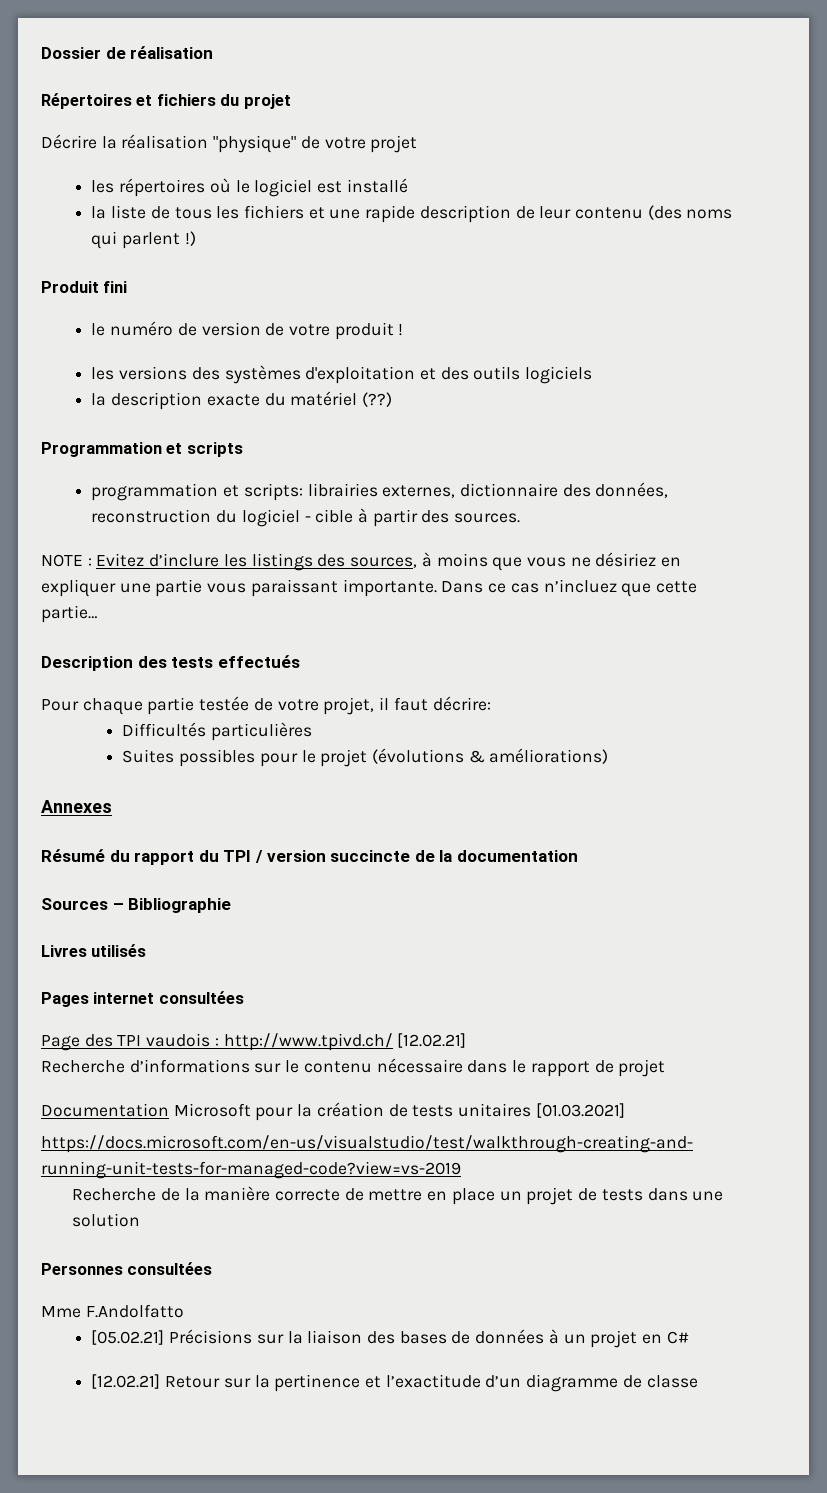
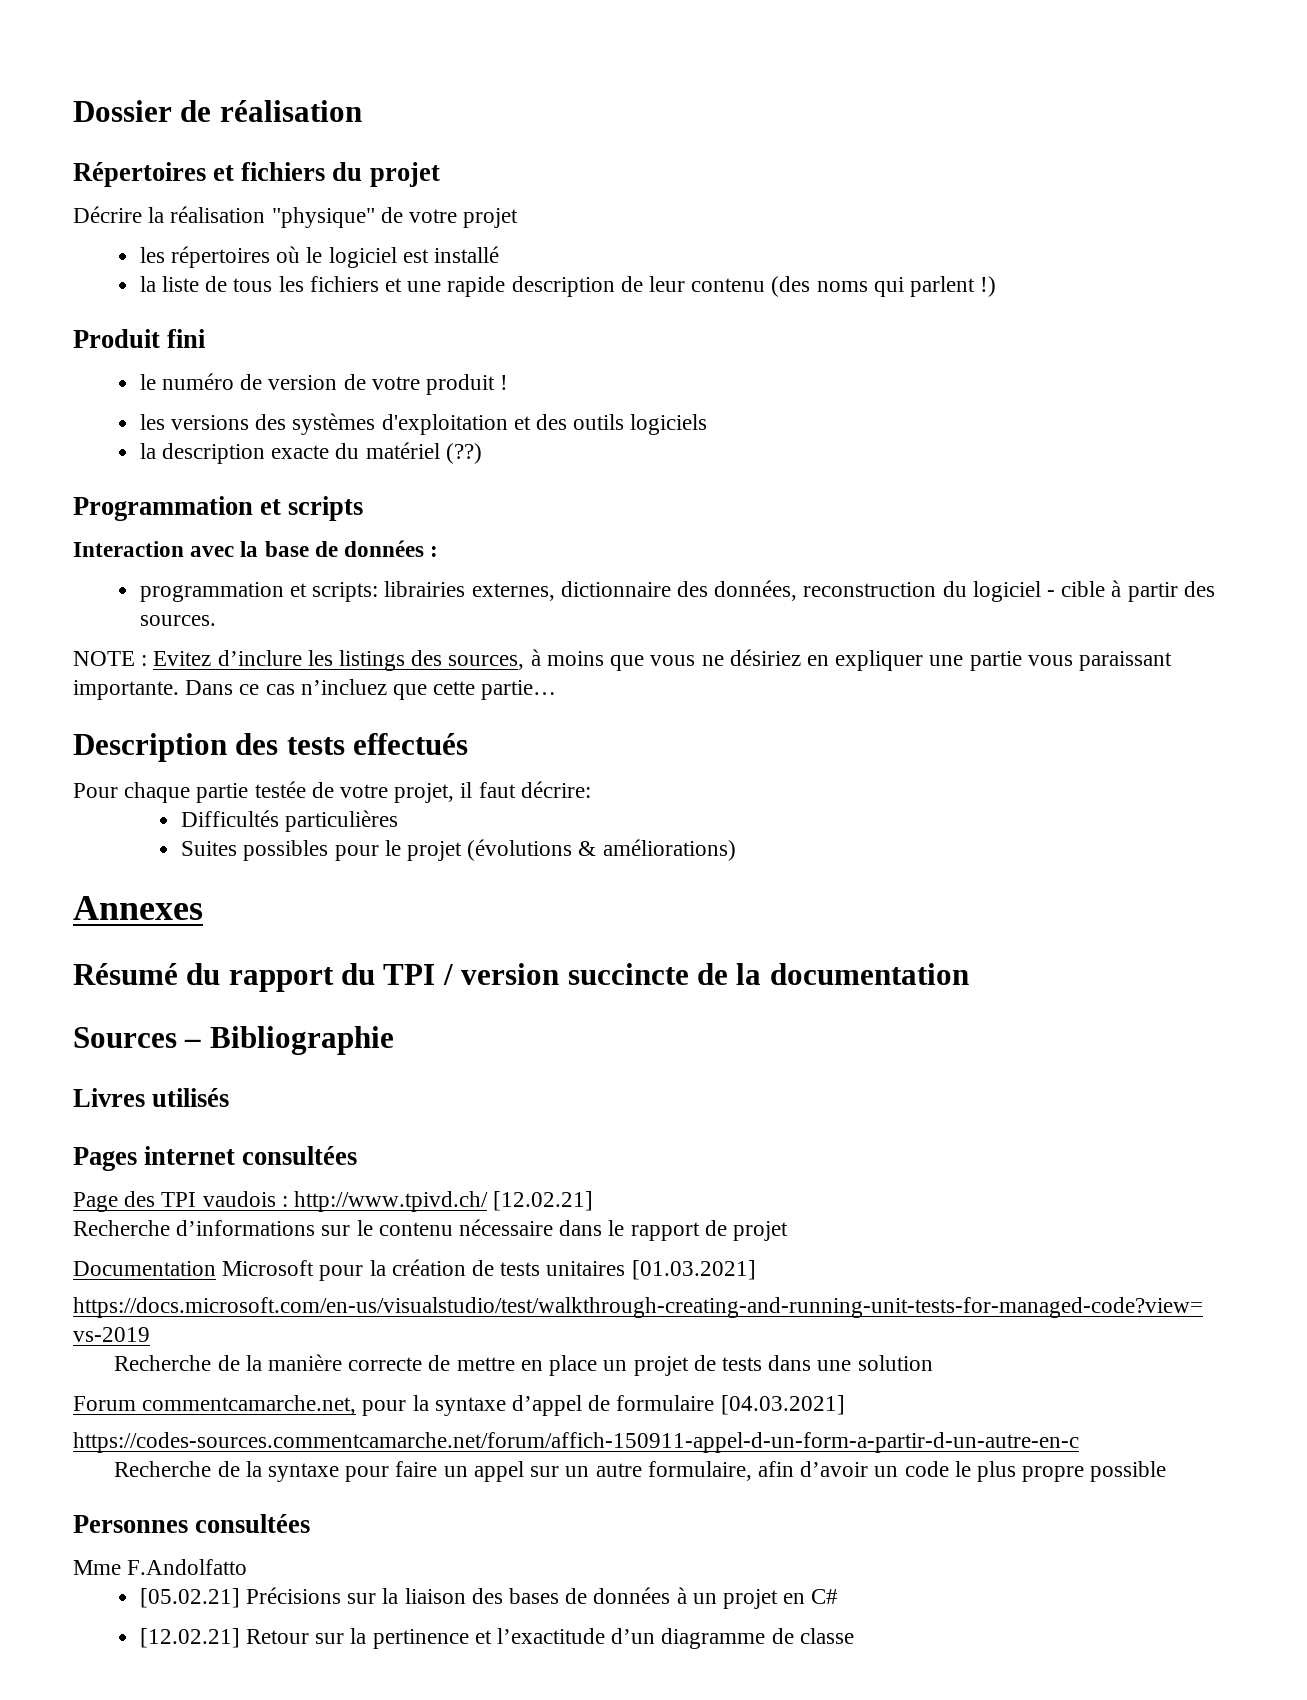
(243, 449) none -> [73,540,439,557] // Interaction avec la base de données :
(141, 1220) none -> [73,1395,845,1416] [73,1432,1079,1453] [114,1461,1167,1482] // Forum commentcamarche.net, pour la syntaxe d’appel de formulaire [04.03.2021] // https://codes-sources.commentcamarche.net/forum/affich-150911-appel-d-un-form-a-partir-d-un-autre-en-c // Recherche de la syntaxe pour faire un appel sur un autre formulaire, afin d’avoir un code le plus propre possible

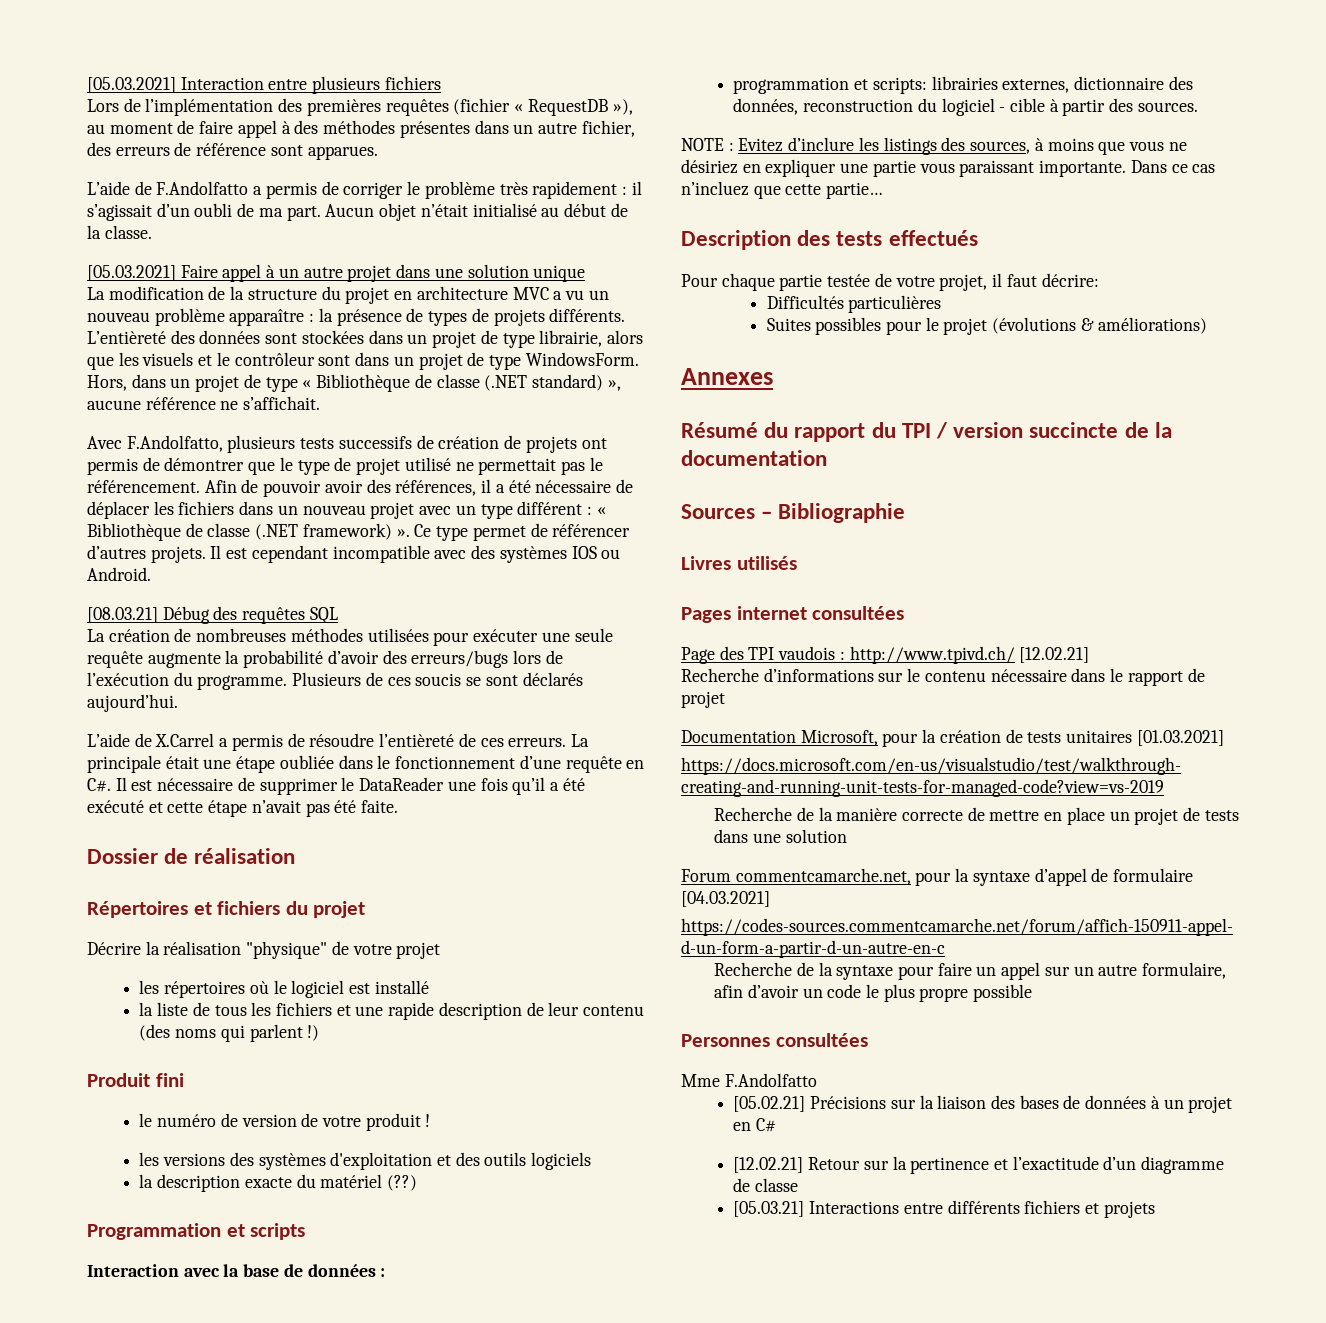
(73, 111) none -> [87,76,441,94] [87,98,633,116] [87,120,635,138] [87,142,378,160] [87,181,642,199] [87,203,628,221] [87,225,152,239] [87,264,586,282] [87,286,609,304] [87,308,626,326] [87,330,643,348] [87,352,639,370] [87,374,621,392] [87,396,321,410] [87,435,607,453] [87,457,603,475] [87,479,633,497] [87,501,606,519] [87,523,631,541] [87,545,621,563] [87,567,151,581] [87,606,338,624] [87,628,613,646] [87,650,563,668] [87,672,583,690] [87,694,178,712] [87,733,589,751] [87,755,645,773] [87,777,585,795] [87,800,399,817] [05.03.2021] Interaction entre plusieurs fichiers // Lors de l’implémentation des premières requêtes (fichier « RequestDB »), au moment de faire appel à des méthodes présentes dans un autre fichier, des erreurs de référence sont apparues. // L’aide de F.Andolfatto a permis de corriger le problème très rapidement : il s’agissait d’un oubli de ma part. Aucun objet n’était initialisé au début de la classe. // [05.03.2021] Faire appel à un autre projet dans une solution unique // La modification de la structure du projet en architecture MVC a vu un nouveau problème apparaître : la présence de types de projets différents. L’entièreté des données sont stockées dans un projet de type librairie, alors que les visuels et le contrôleur sont dans un projet de type WindowsForm. Hors, dans un projet de type « Bibliothèque de classe (.NET standard) », aucune référence ne s’affichait. // Avec F.Andolfatto, plusieurs tests successifs de création de projets ont permis de démontrer que le type de projet utilisé ne permettait pas le référencement. Afin de pouvoir avoir des références, il a été nécessaire de déplacer les fichiers dans un nouveau projet avec un type différent : « Bibliothèque de classe (.NET framework) ». Ce type permet de référencer d’autres projets. Il est cependant incompatible avec des systèmes IOS ou Android. // [08.03.21] Débug des requêtes SQL // La création de nombreuses méthodes utilisées pour exécuter une seule requête augmente la probabilité d’avoir des erreurs/bugs lors de l’exécution du programme. Plusieurs de ces soucis se sont déclarés aujourd’hui. // L’aide de X.Carrel a permis de résoudre l’entièreté de ces erreurs. La principale était une étape oubliée dans le fonctionnement d’une requête en C#. Il est nécessaire de supprimer le DataReader une fois qu’il a été exécuté et cette étape n’avait pas été faite. //
[222,1260,315,1276] Microsoft -> [800,730,878,746] Microsoft,
(854, 1636) none -> [733,1200,1155,1218] // [05.03.21] Interactions entre différents fichiers et projets

